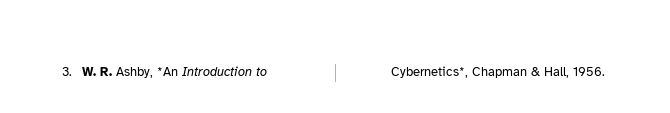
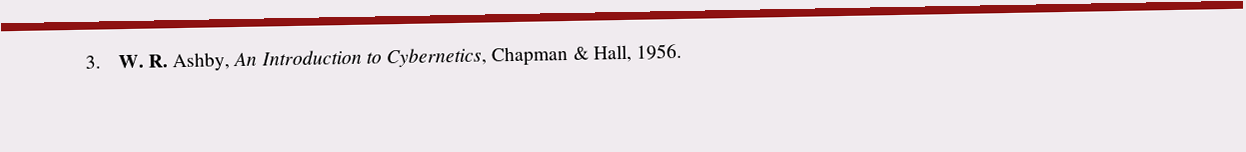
[156,67,178,76] *An -> [233,52,258,67] An
[390,66,468,78] Cybernetics*, -> [386,47,488,68] Cybernetics,

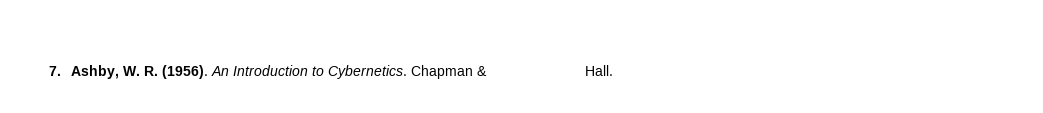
[84,55,101,69] 3. -> [49,65,120,79] 7. Ashby,
[172,52,231,72] Ashby, -> [162,65,209,79] (1956).
[386,47,488,68] Cybernetics, -> [328,65,408,79] Cybernetics.
[592,43,683,63] Hall, 1956. -> [585,65,614,76] Hall.

